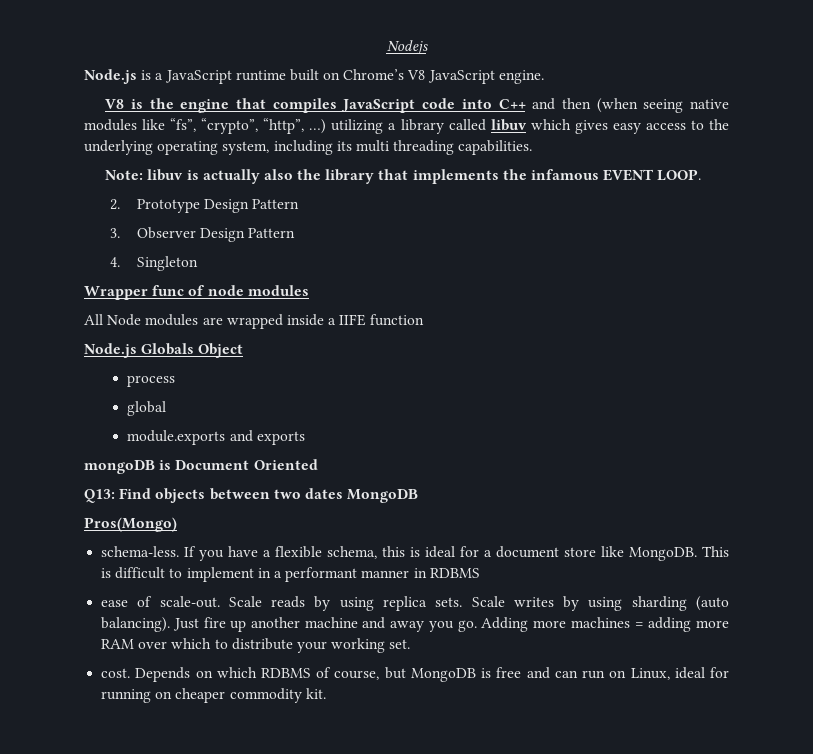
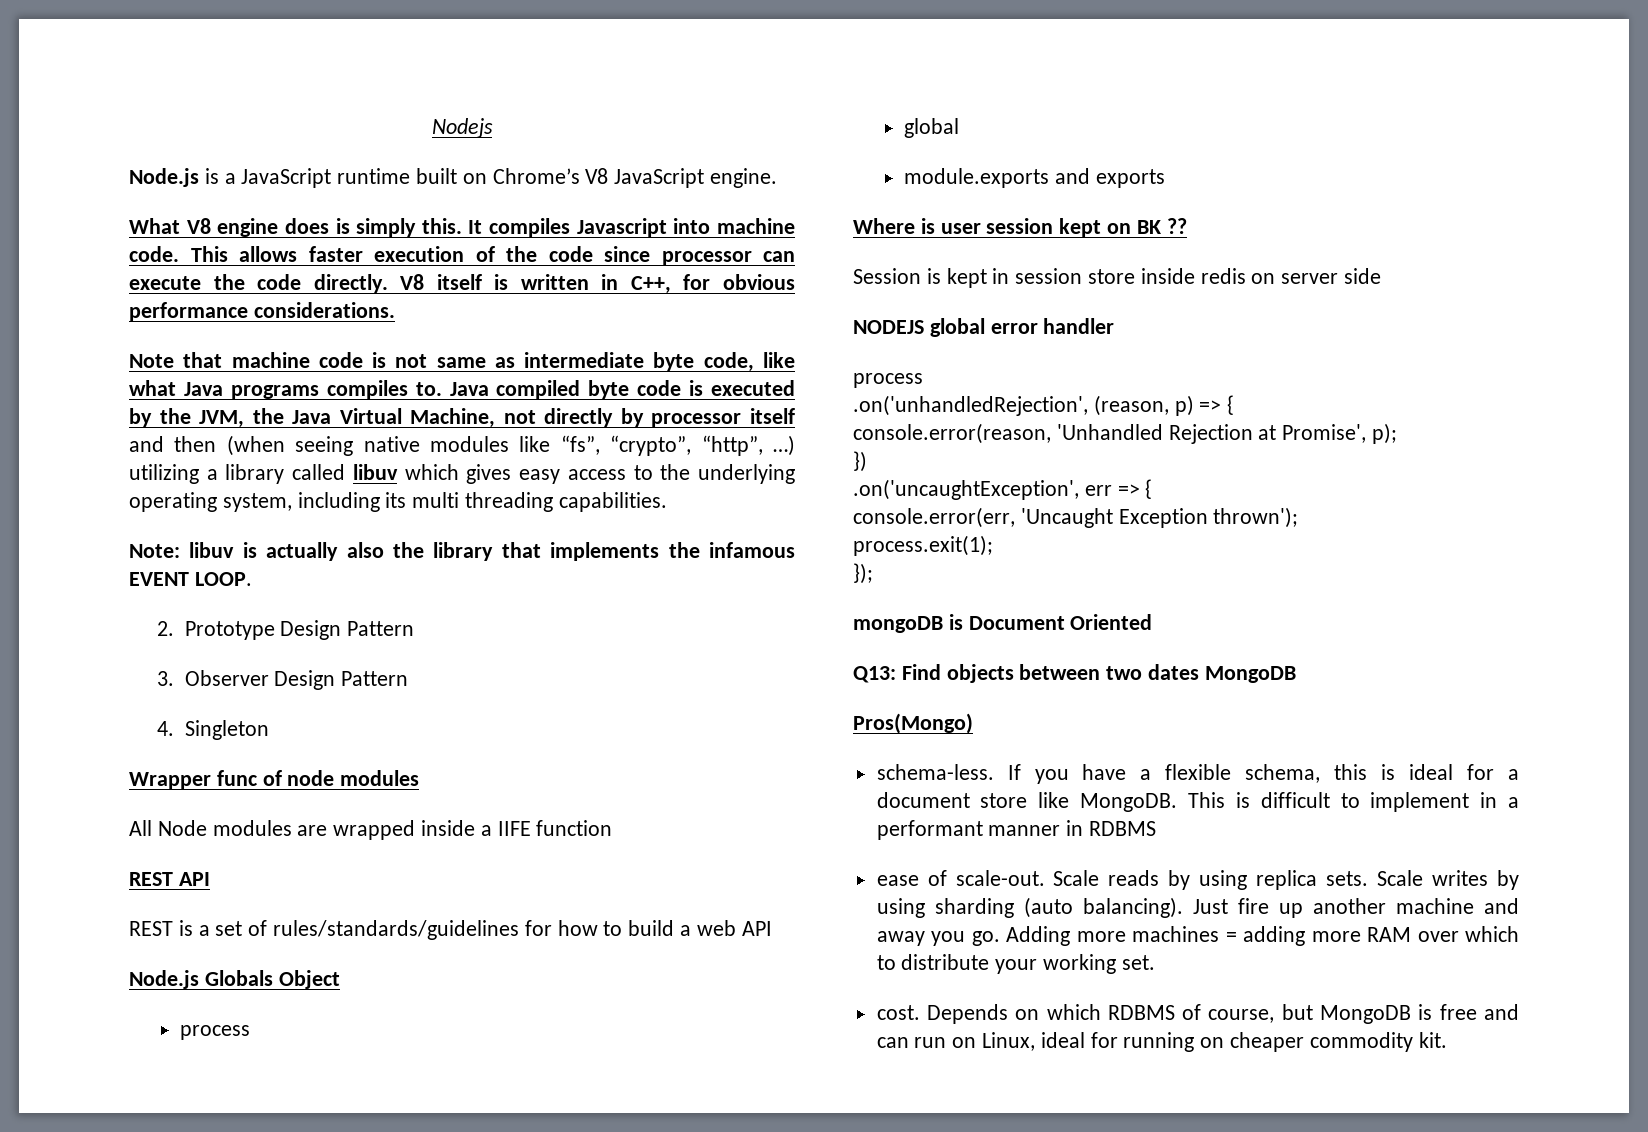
[105,98,526,113] V8 is the engine that compiles JavaScript code into C++ -> [129,218,795,237] [129,246,795,265] [129,274,795,294] [129,302,395,321] [129,352,795,372] [129,380,795,399] [129,408,795,428] What V8 engine does is simply this. It compiles Javascript into machine code. This allows faster execution of the code since processor can execute the code directly. V8 itself is written in C++, for obvious performance considerations. // Note that machine code is not same as intermediate byte code, like what Java programs compiles to. Java compiled byte code is executed by the JVM, the Java Virtual Machine, not directly by processor itself
(425, 320) none -> [129,872,210,886] [129,920,772,940] // REST API // REST is a set of rules/standards/guidelines for how to build a web API
(305, 438) none -> [853,218,1187,237] [853,268,1382,288] [853,318,1115,337] [853,373,923,388] [853,395,1235,416] [853,423,1398,444] [853,451,867,472] [853,479,1153,500] [853,507,1299,528] [853,535,993,556] [853,563,873,584] // Where is user session kept on BK ?? // Session is kept in session store inside redis on server side // NODEJS global error handler // process // .on('unhandledRejection', (reason, p) => { // console.error(reason, 'Unhandled Rejection at Promise', p); // }) // .on('uncaughtException', err => { // console.error(err, 'Uncaught Exception thrown'); // process.exit(1); // });

